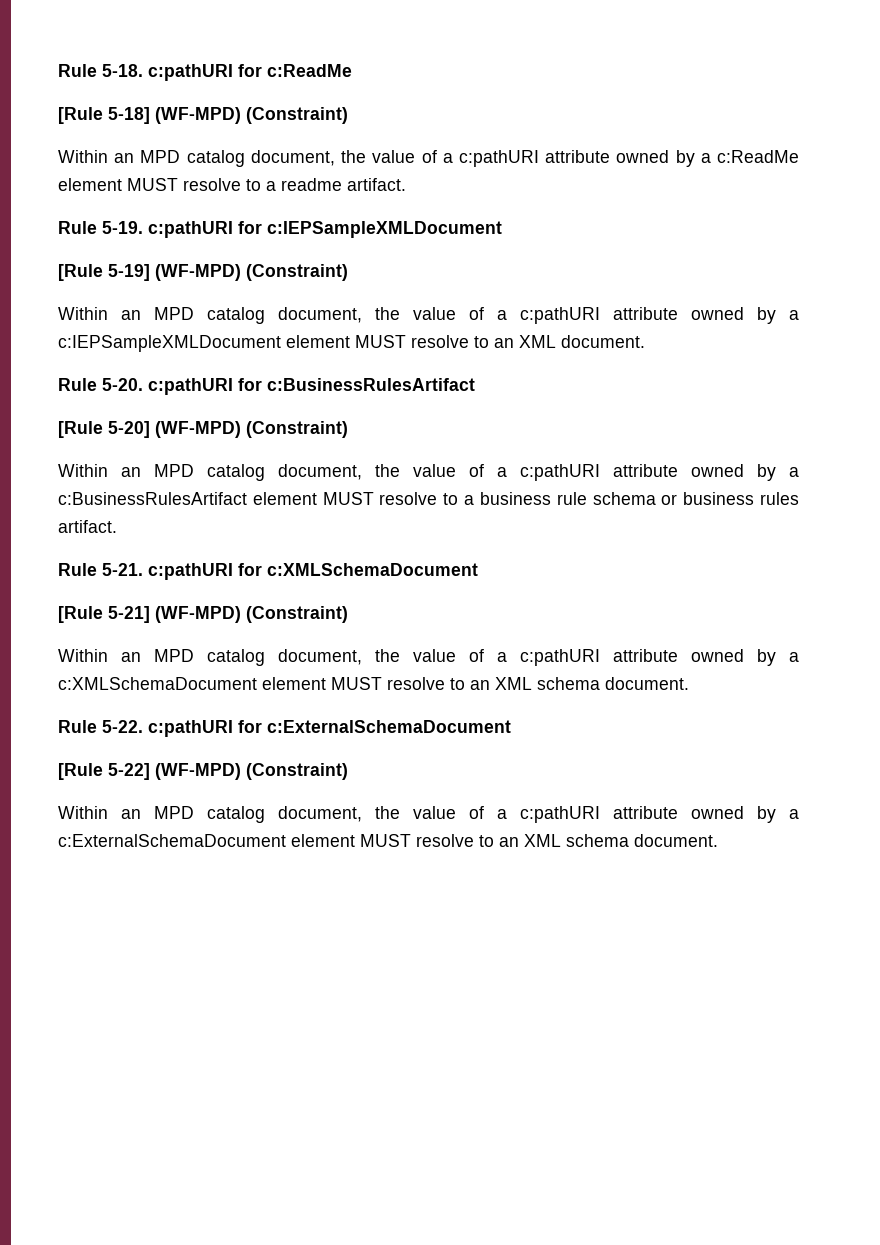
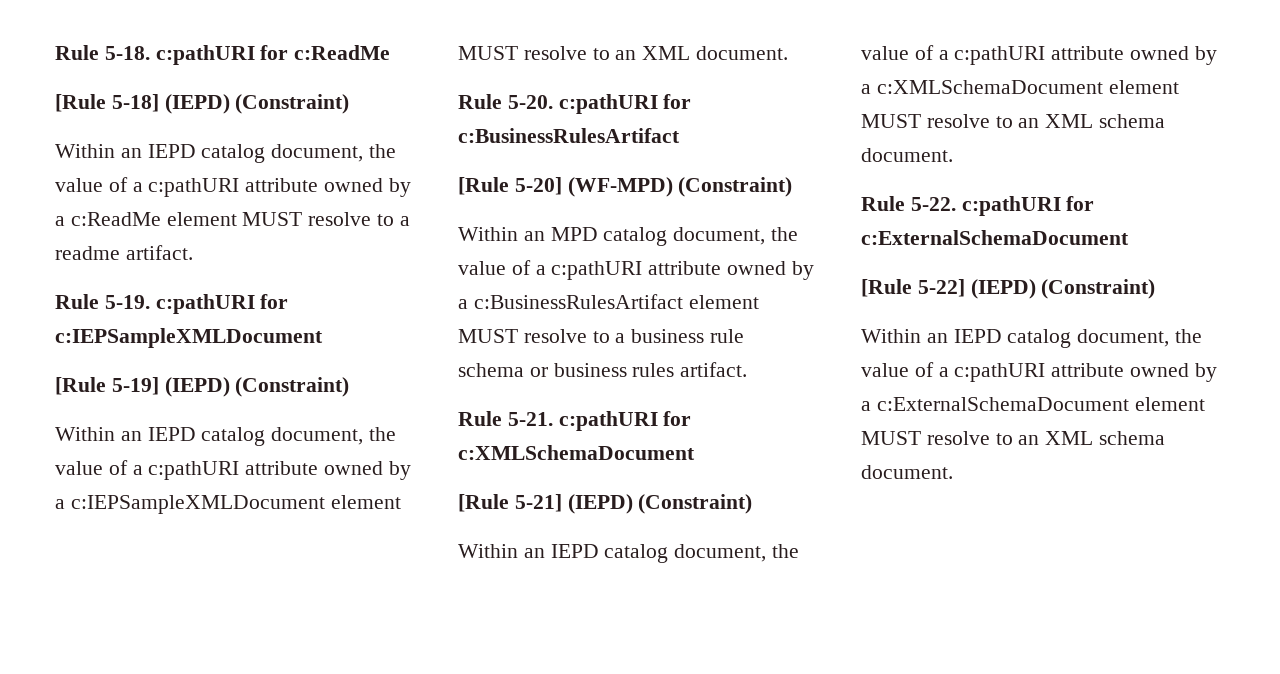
[155,107,348,124] [58,150,181,163] (WF-MPD) (Constraint) // Within an MPD -> [164,94,350,114] [55,144,196,158] (IEPD) (Constraint) // Within an IEPD
[155,264,348,281] [58,307,194,320] (WF-MPD) (Constraint) // Within an MPD -> [164,377,350,397] [55,427,196,441] (IEPD) (Constraint) // Within an IEPD
[155,606,348,623] [58,649,194,662] (WF-MPD) (Constraint) // Within an MPD -> [567,494,753,514] [458,544,599,558] (IEPD) (Constraint) // Within an IEPD
[155,763,348,780] [58,806,194,819] (WF-MPD) (Constraint) // Within an MPD -> [970,279,1156,299] [861,329,1002,343] (IEPD) (Constraint) // Within an IEPD

